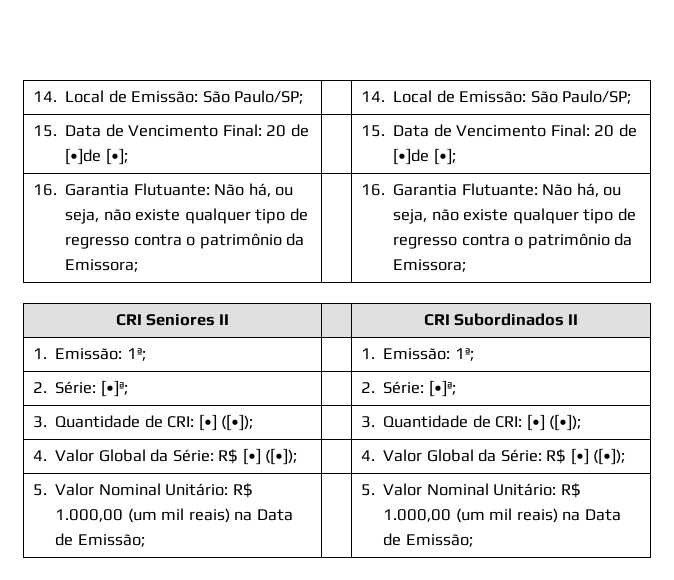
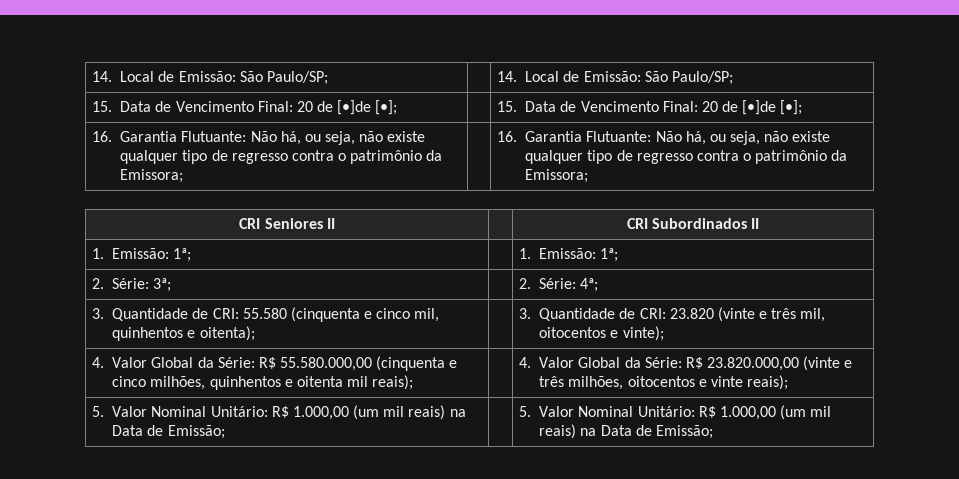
[100,380,128,397] [360,380,456,397] [32,414,254,431] [360,414,582,431] [32,448,297,465] [360,448,625,465] [•]ª; | | 2. Série: [•]ª; // 3. Quantidade de CRI: [•] ([•]); | | 3. Quantidade de CRI: [•] ([•]); // 4. Valor Global da Série: R$ [•] ([•]); | | 4. Valor Global da Série: R$ [•] ([•]); -> [153,278,172,292] [519,278,599,292] [92,307,440,322] [112,326,255,341] [519,307,826,322] [539,326,664,341] [92,356,458,371] [112,375,414,390] [519,356,853,371] [539,375,789,390] 3ª; | | 2. Série: 4ª; // 3. Quantidade de CRI: 55.580 (cinquenta e cinco mil, quinhentos e oitenta); | | 3. Quantidade de CRI: 23.820 (vinte e três mil, oitocentos e vinte); // 4. Valor Global da Série: R$ 55.580.000,00 (cinquenta e cinco milhões, quinhentos e oitenta mil reais); | | 4. Valor Global da Série: R$ 23.820.000,00 (vinte e três milhões, oitocentos e vinte reais);

